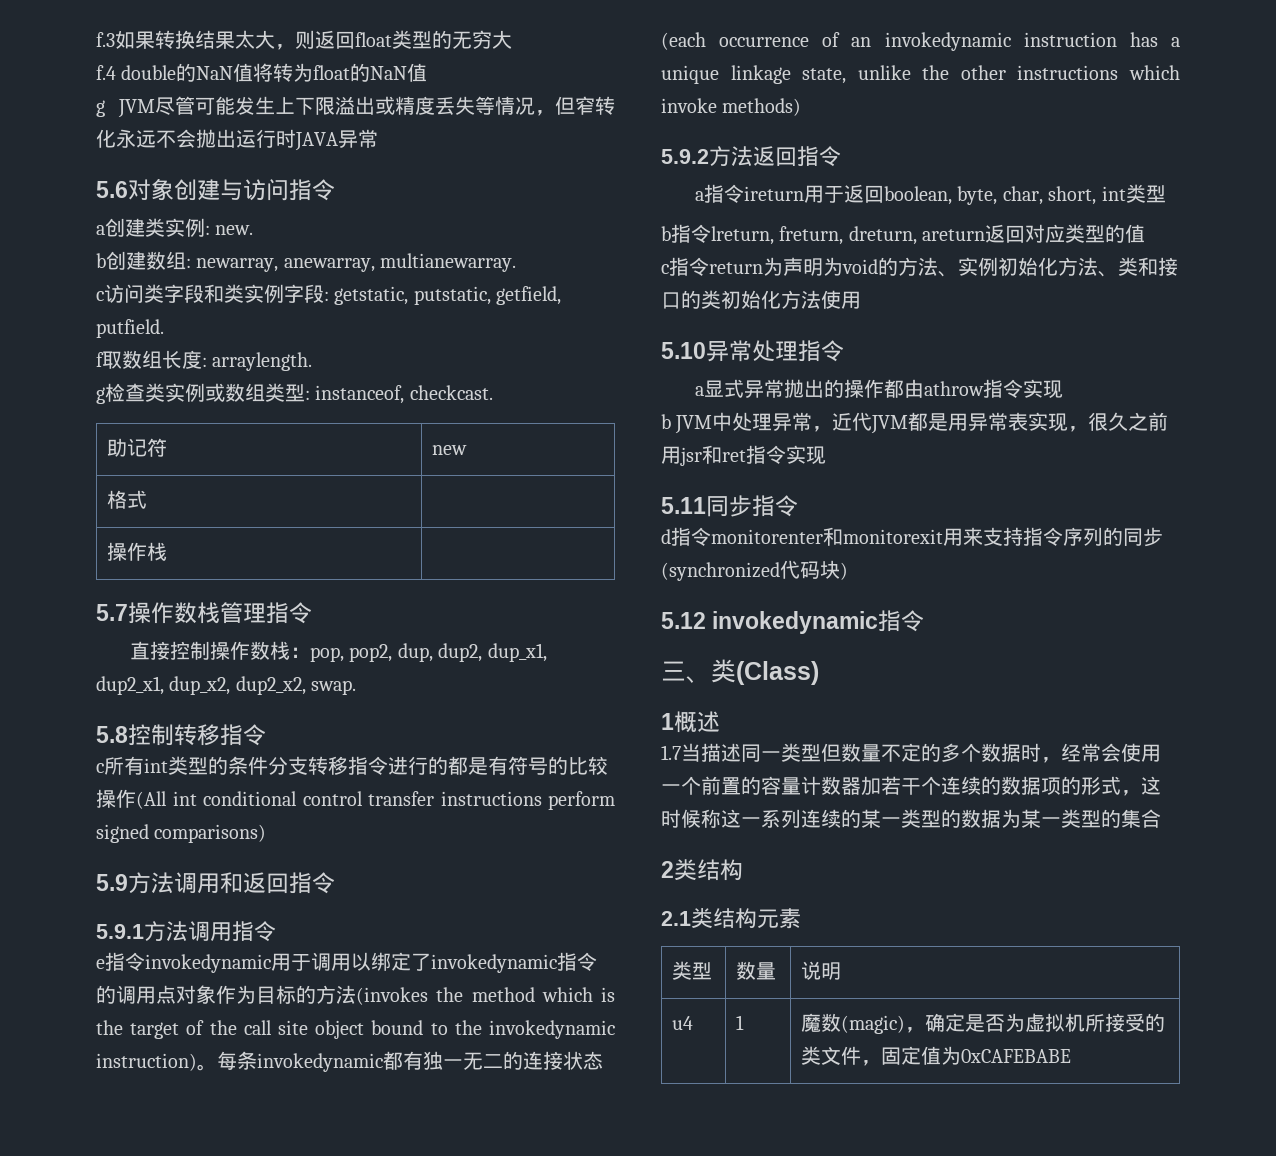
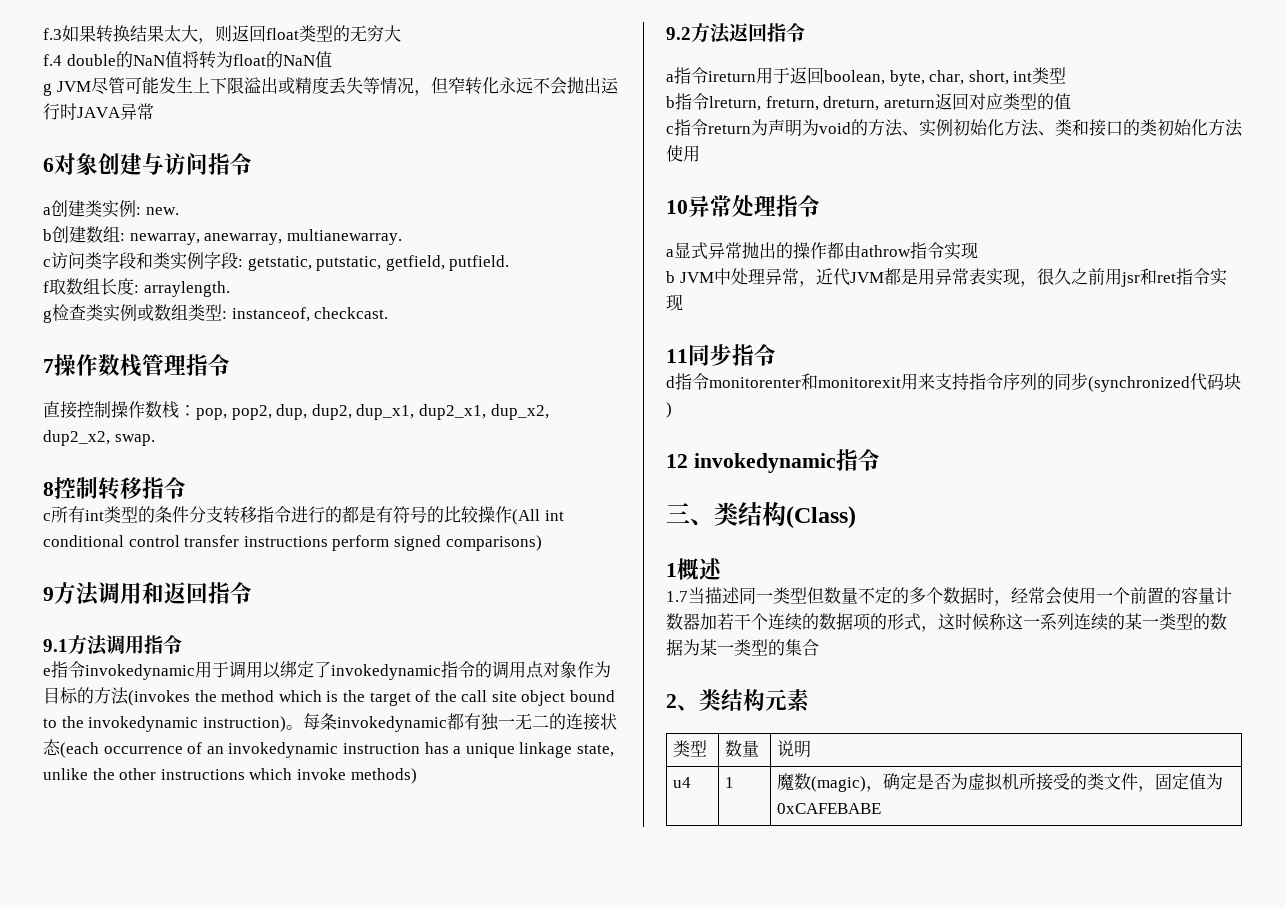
[96,181,128,198] 5.6 -> [43,158,54,172] 6
[107,438,168,457] [432,445,468,455] [107,490,148,509] [107,542,168,561] [96,604,128,621] // 助记符 | new // 格式 | // 操作栈 | // 5.7 -> [43,359,54,373] // 7
[96,726,128,743] 5.8 -> [43,482,54,496] 8
[96,874,128,891] 5.9 -> [43,587,54,601] 9
[96,924,144,939] 5.9.1 -> [43,639,68,652] 9.1
[661,149,709,164] 5.9.2 -> [666,27,691,40] 9.2
[661,342,706,359] 5.10 -> [666,200,688,214] 10
[661,497,706,514] 5.11 -> [666,349,688,363] 11
[661,612,706,629] 5.12 -> [666,454,688,468] 12
(736, 671) none -> [738,502,786,526] 结构
[674,859,743,881] [661,911,691,926] 类结构 // 2.1 -> [677,705,699,711] 、

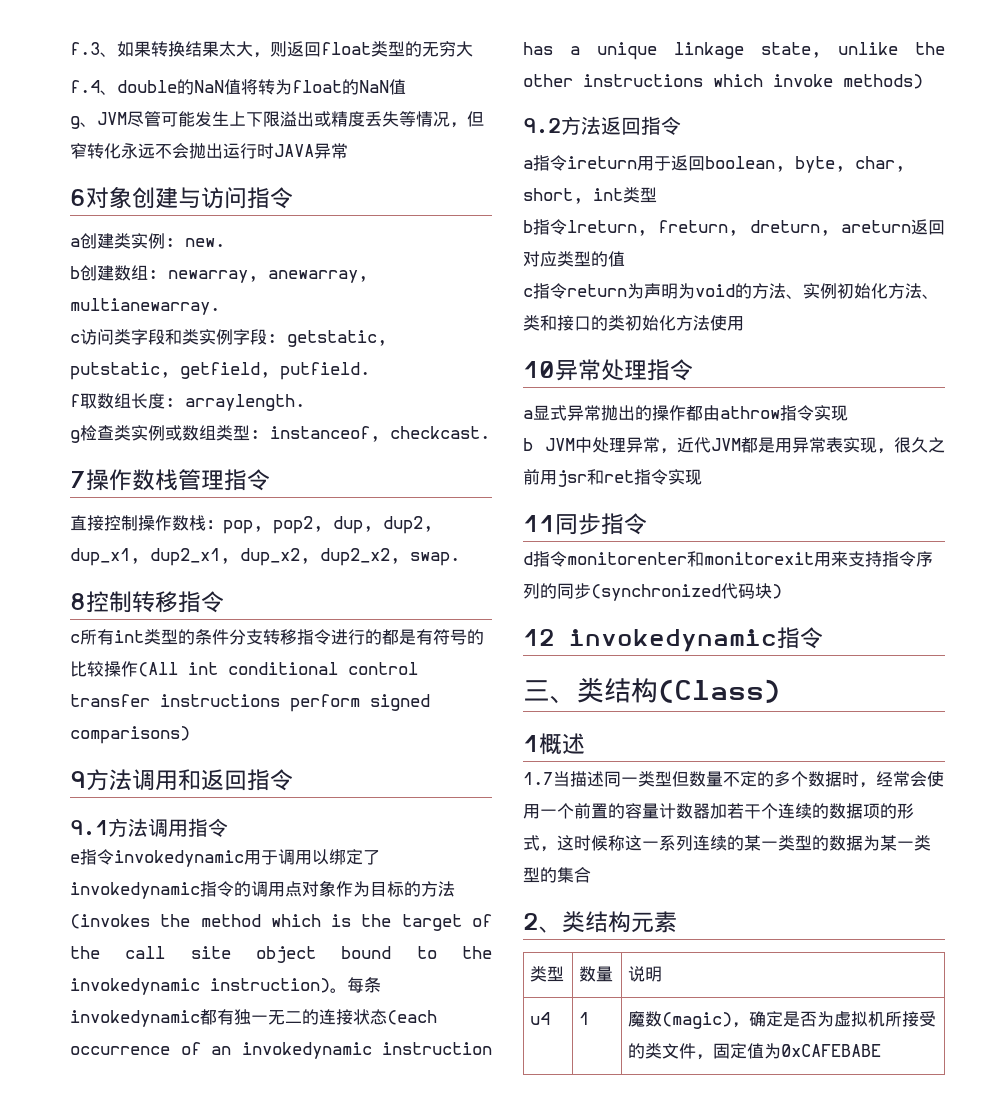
(62, 34) none -> [100,52,117,57] 、
(62, 60) none -> [100,90,117,95] 、
(52, 89) none -> [80,122,97,127] 、

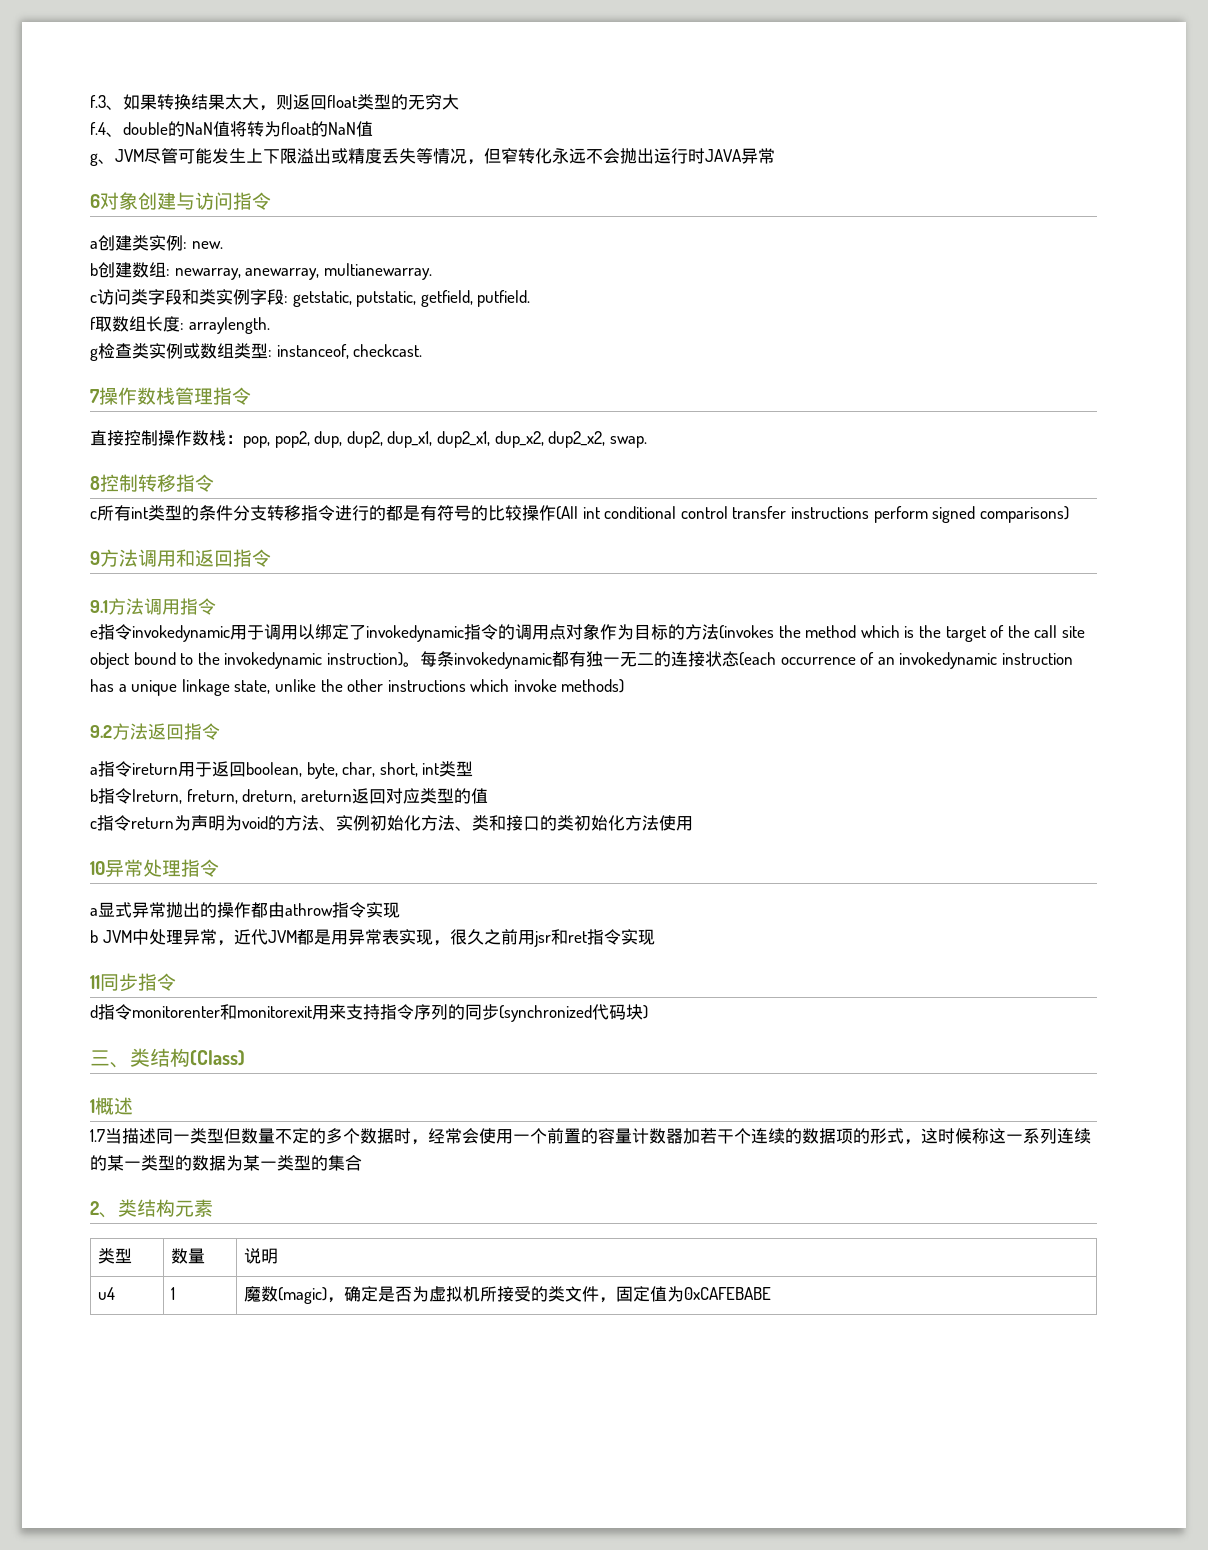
[523,627,823,652] // 12 invokedynamic指令 -> (648, 1012) none

